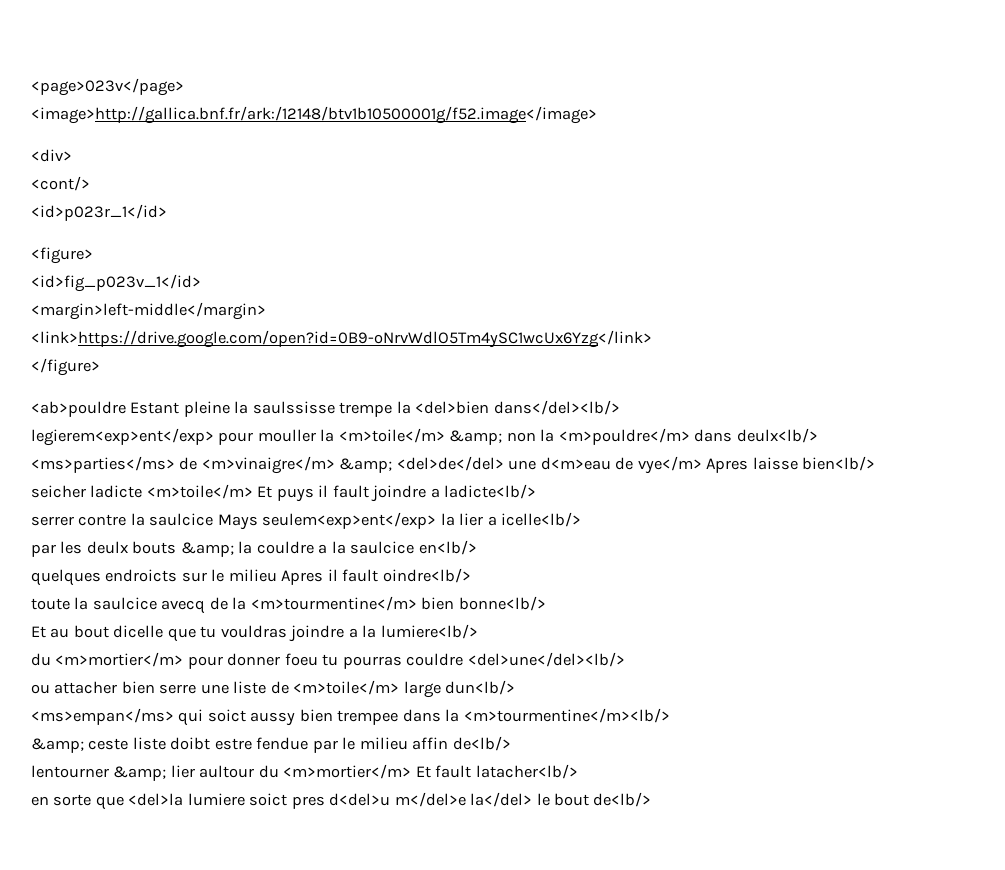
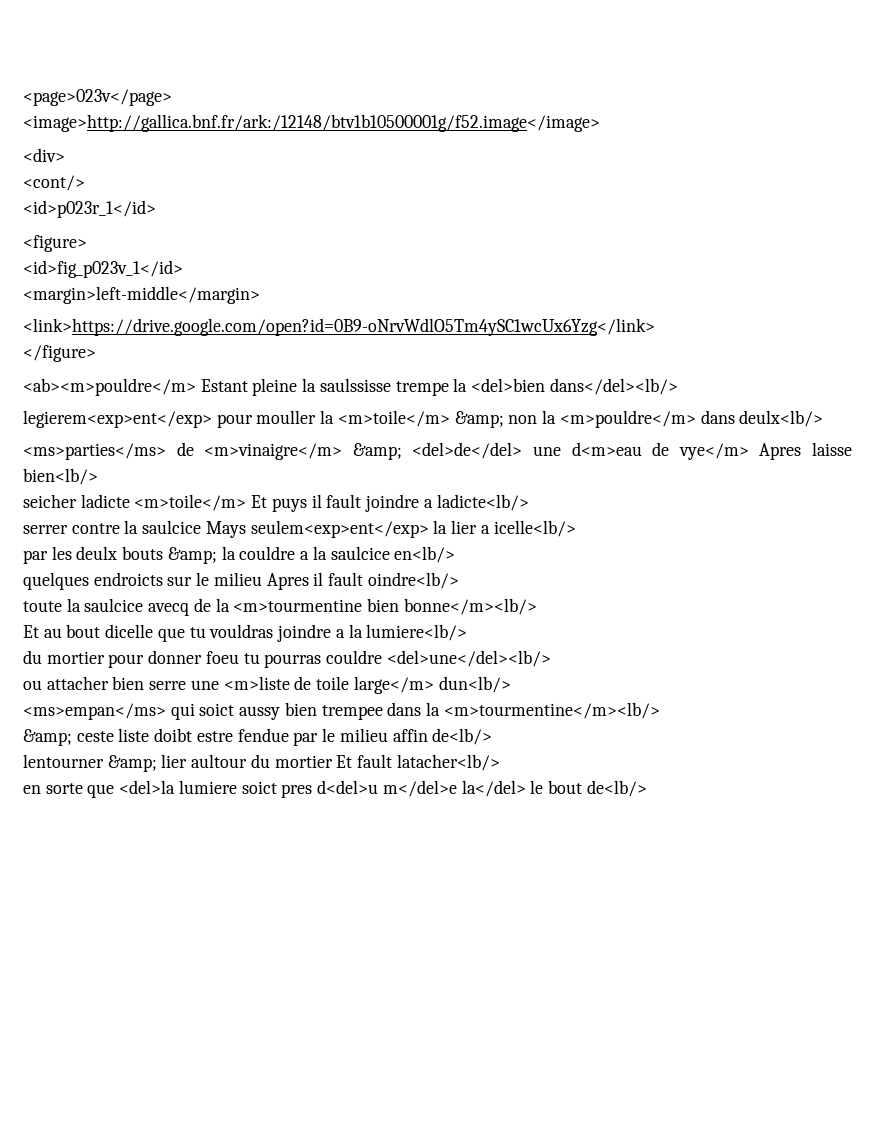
[31,401,126,417] <ab>pouldre -> [23,378,196,396] <ab><m>pouldre</m>
[250,596,546,611] <m>tourmentine</m> bien bonne<lb/> -> [233,598,537,615] <m>tourmentine bien bonne</m><lb/>
[55,652,184,667] <m>mortier</m> -> [46,651,105,664] mortier
[233,680,441,698] liste de <m>toile</m> large -> [223,676,434,694] <m>liste de toile large</m>
[283,764,412,779] <m>mortier</m> -> [274,755,333,768] mortier

